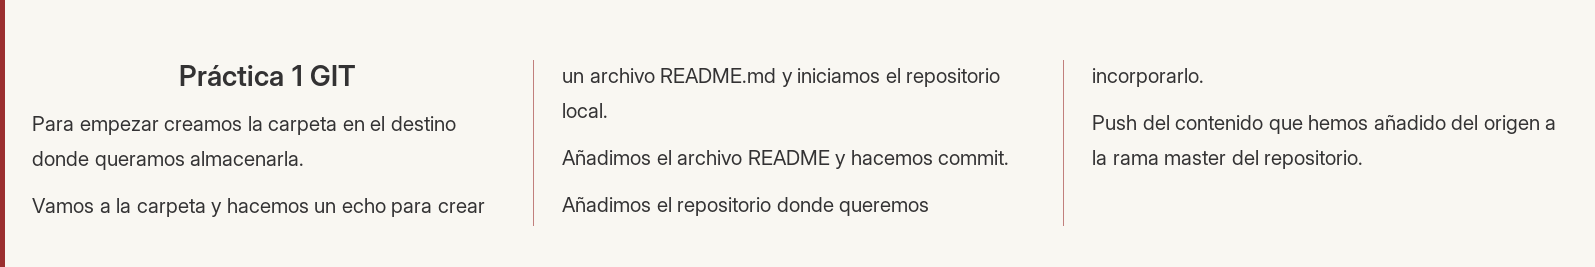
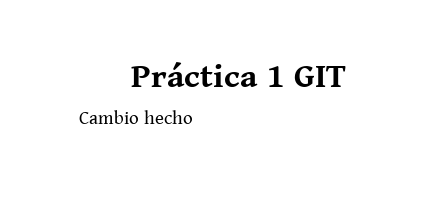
[32,116,456,135] [32,151,305,170] [32,198,485,217] [562,68,1001,87] [562,103,608,118] [562,150,1010,169] [562,197,930,216] [1092,68,1204,87] [1092,115,1557,134] [1092,150,1364,169] Para empezar creamos la carpeta en el destino donde queramos almacenarla. // Vamos a la carpeta y hacemos un echo para crear un archivo README.md y iniciamos el repositorio local. // Añadimos el archivo README y hacemos commit. // Añadimos el repositorio donde queremos incorporarlo. // Push del contenido que hemos añadido del origen a la rama master del repositorio. -> [79,110,193,124] Cambio hecho

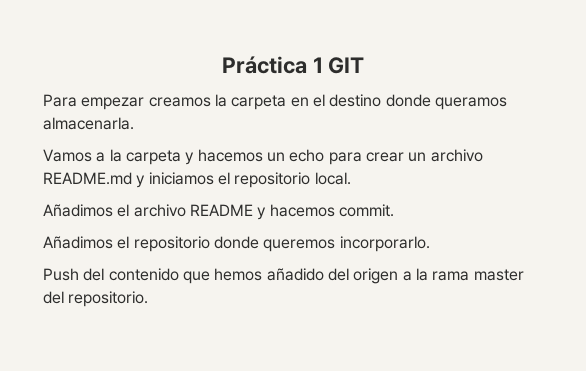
[79,110,193,124] Cambio hecho -> [43,94,507,110] [43,117,134,130] [43,149,483,165] [43,172,351,188] [43,204,394,220] [43,236,430,252] [43,268,524,284] [43,291,149,307] Para empezar creamos la carpeta en el destino donde queramos almacenarla. // Vamos a la carpeta y hacemos un echo para crear un archivo README.md y iniciamos el repositorio local. // Añadimos el archivo README y hacemos commit. // Añadimos el repositorio donde queremos incorporarlo. // Push del contenido que hemos añadido del origen a la rama master del repositorio.

